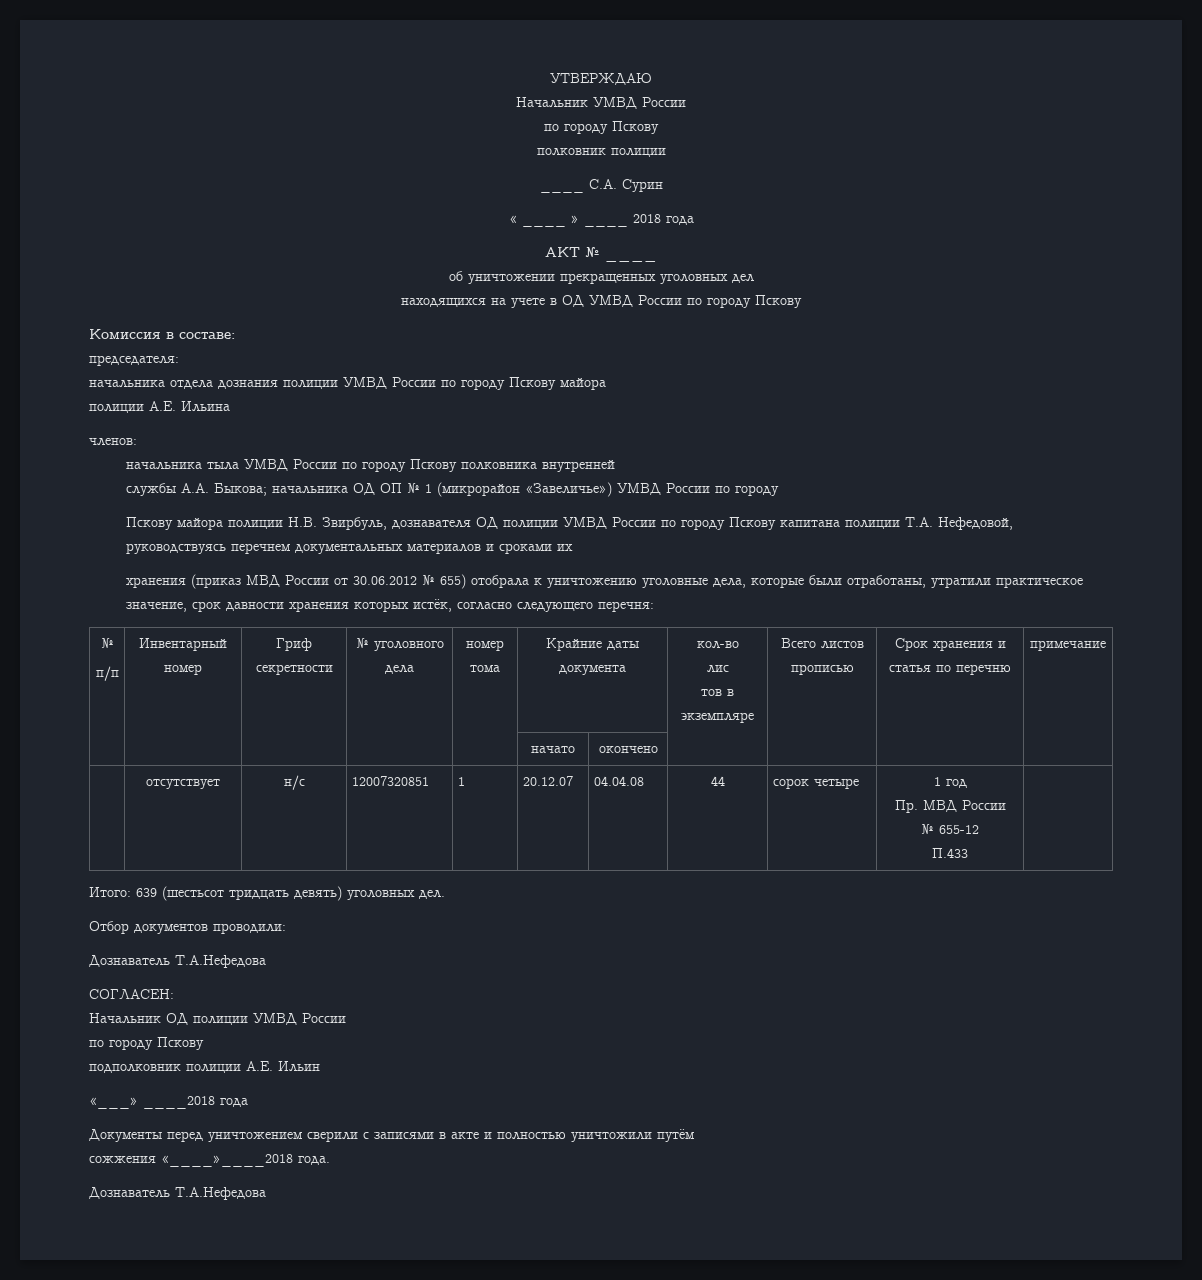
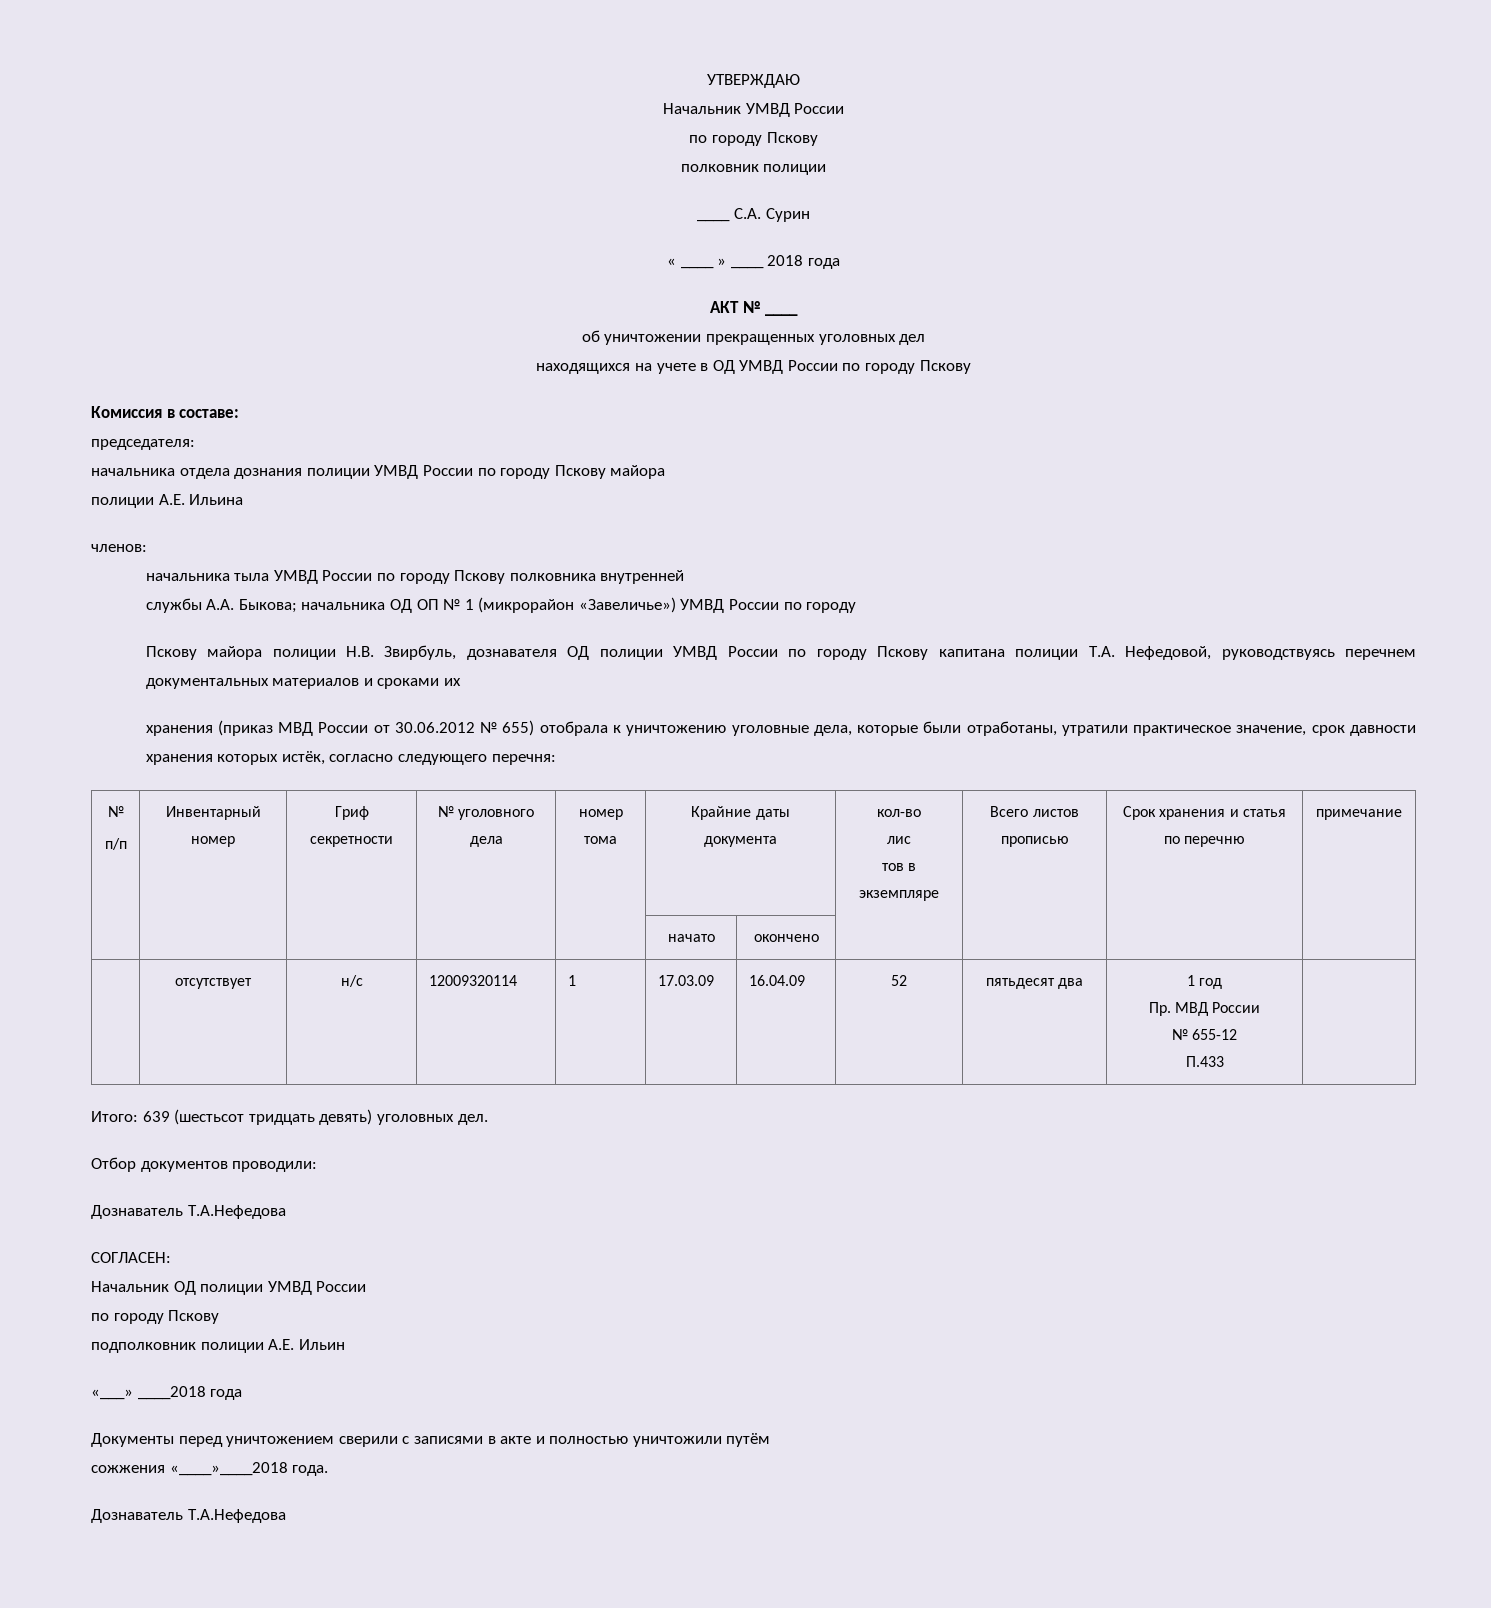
[351,776,429,786] [457,777,465,786] [522,776,573,786] [593,776,644,786] [710,776,725,786] [772,778,859,789] 12007320851 | 1 | 20.12.07 | 04.04.08 | 44 | сорок четыре -> [428,975,517,986] [567,975,576,986] [657,975,714,986] [748,975,805,986] [891,975,907,986] [985,978,1084,989] 12009320114 | 1 | 17.03.09 | 16.04.09 | 52 | пятьдесят два

